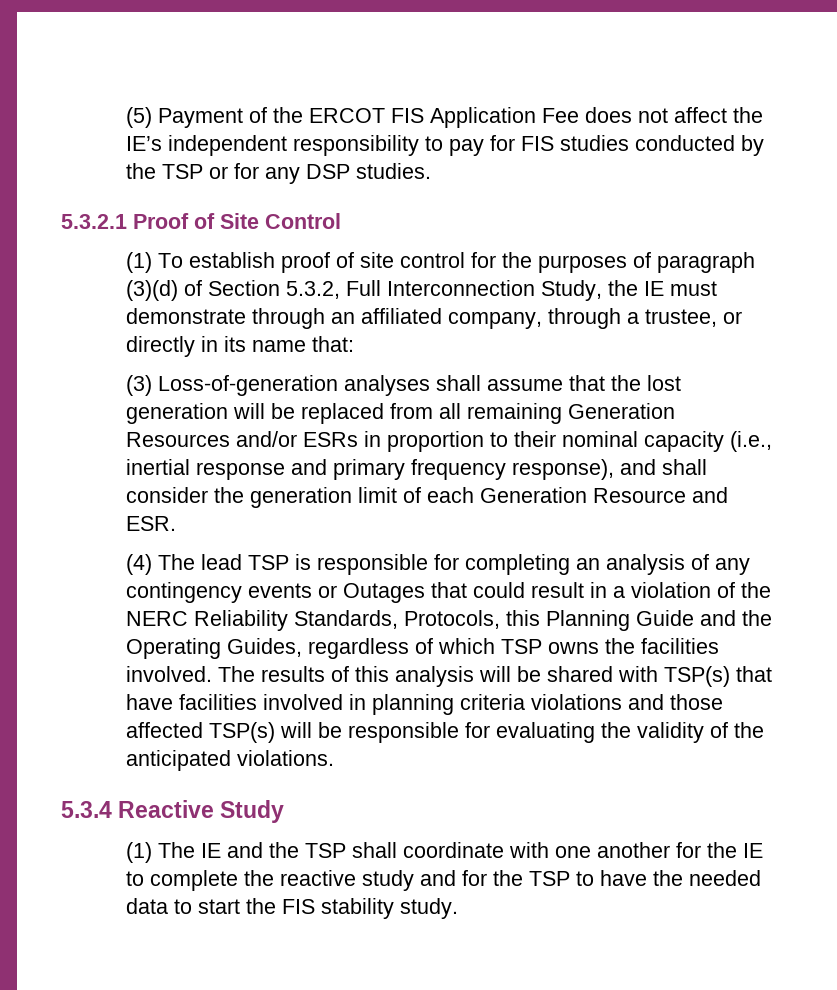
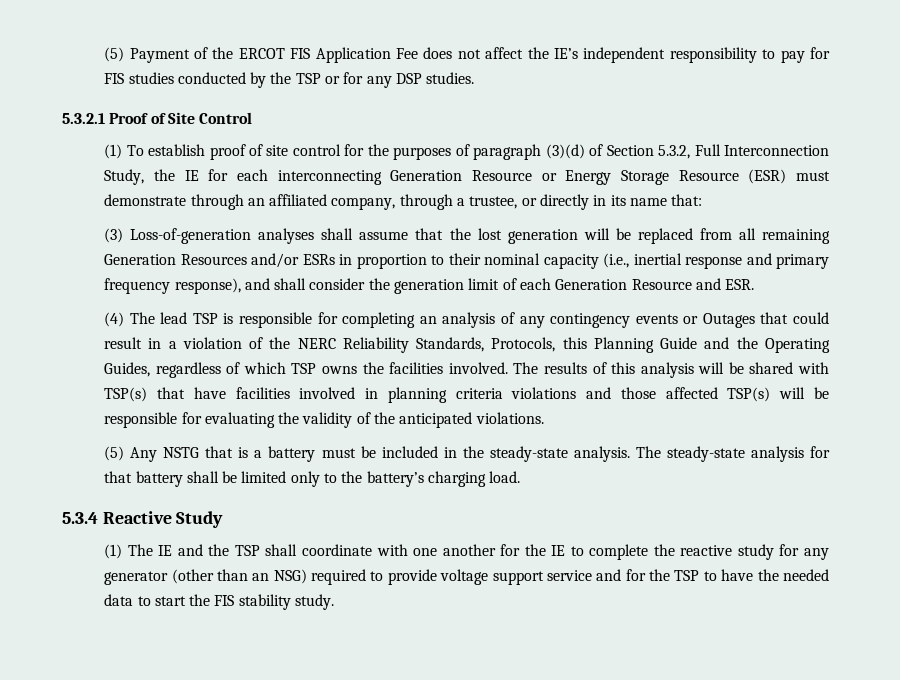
(664, 288) none -> [208,169,787,185] for each interconnecting Generation Resource or Energy Storage Resource (ESR)
(334, 758) none -> [104,446,830,462] [104,471,521,487] // (5) Any NSTG that is a battery must be included in the steady-state analysis. The steady-state analysis for that battery shall be limited only to the battery’s charging load.
(414, 880) none -> [779,544,829,560] [104,569,592,585] for any generator (other than an NSG) required to provide voltage support service

